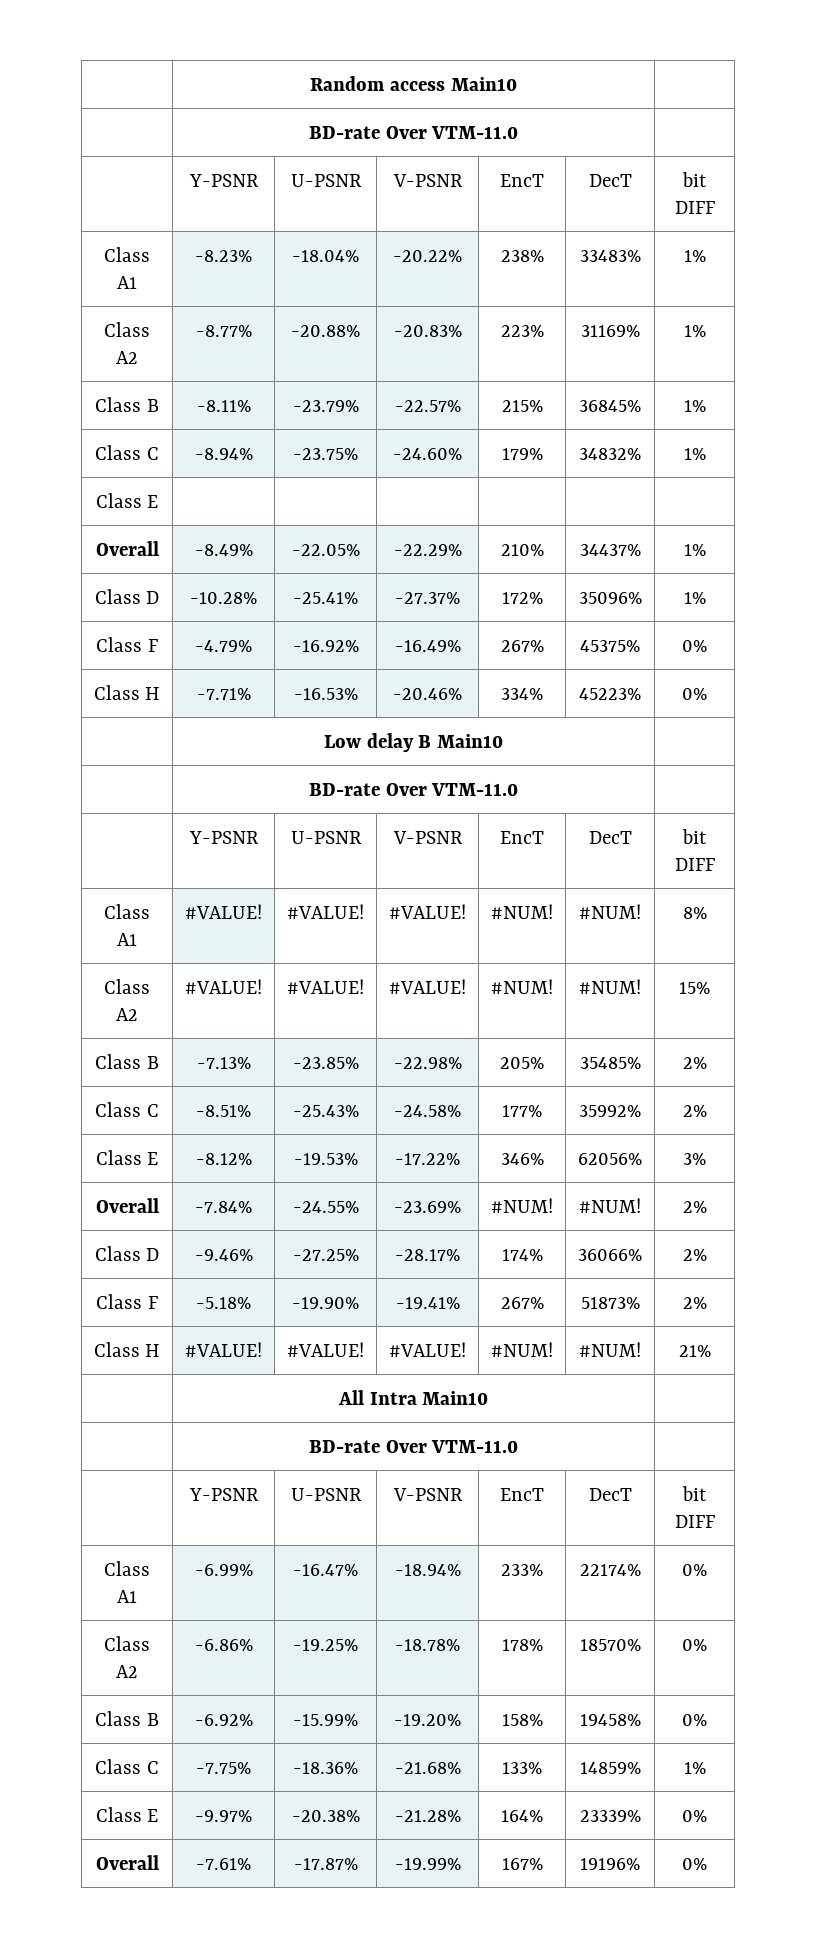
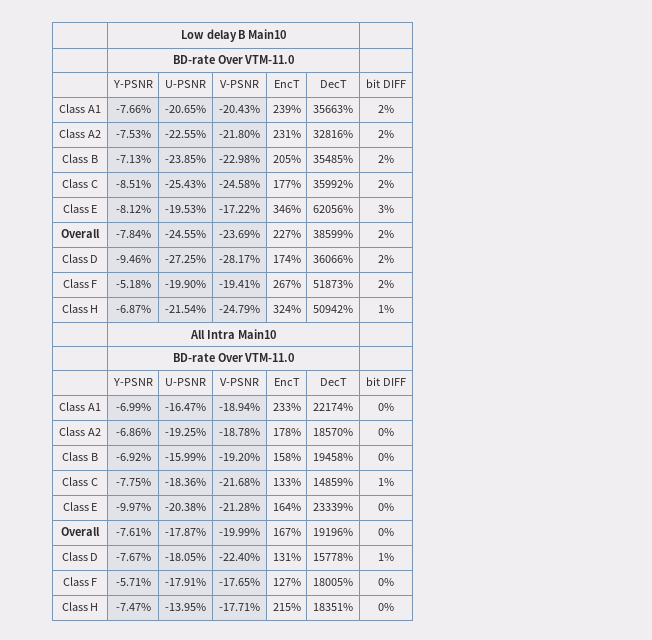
[310,76,517,91] [308,126,519,139] [188,174,259,187] [290,174,362,187] [392,174,463,187] [500,174,544,187] [588,174,632,187] [682,172,707,187] [674,201,715,214] [104,247,150,262] [117,276,137,289] [195,250,252,262] [292,250,359,262] [393,250,462,262] [500,250,544,262] [579,250,641,262] [683,250,706,262] [104,322,150,337] [116,351,138,364] [195,325,252,337] [291,325,360,337] [393,325,462,337] [500,325,544,337] [580,325,640,337] [683,325,706,337] [95,397,159,412] [196,400,251,412] [292,400,359,412] [394,400,461,412] [501,400,543,412] [579,400,641,412] [683,400,706,412] [95,445,159,460] [194,448,253,460] [293,448,358,460] [393,448,462,460] [501,448,543,460] [579,448,641,460] [683,448,706,460] [95,493,159,508] [95,541,159,556] [194,544,253,556] [291,544,360,556] [393,544,462,556] [500,544,544,556] [579,544,641,556] [683,544,706,556] [94,589,160,604] [190,592,257,604] [293,592,358,604] [395,592,460,604] [501,592,543,604] [578,592,642,604] [683,592,706,604] [96,637,158,652] [195,640,252,652] [292,640,359,652] [394,640,461,652] [500,640,544,652] [580,640,640,652] [682,640,707,652] [93,685,161,700] [196,688,251,700] [293,688,358,700] [393,688,462,700] [501,688,543,700] [579,688,641,700] [682,688,707,700] | Random access Main10 | // | BD-rate Over VTM-11.0 | // | Y-PSNR | U-PSNR | V-PSNR | EncT | DecT | bit DIFF // Class A1 | -8.23% | -18.04% | -20.22% | 238% | 33483% | 1% // Class A2 | -8.77% | -20.88% | -20.83% | 223% | 31169% | 1% // Class B | -8.11% | -23.79% | -22.57% | 215% | 36845% | 1% // Class C | -8.94% | -23.75% | -24.60% | 179% | 34832% | 1% // Class E | | | | | | // Overall | -8.49% | -22.05% | -22.29% | 210% | 34437% | 1% // Class D | -10.28% | -25.41% | -27.37% | 172% | 35096% | 1% // Class F | -4.79% | -16.92% | -16.49% | 267% | 45375% | 0% // Class H | -7.71% | -16.53% | -20.46% | 334% | 45223% | 0% // -> (180, 34) none
[185,904,262,919] [287,904,364,919] [389,904,466,919] [491,904,553,919] [579,904,641,919] [682,907,707,919] [104,979,150,994] [116,1008,138,1021] [185,979,262,994] [287,979,364,994] [389,979,466,994] [491,979,553,994] [579,979,641,994] [679,982,710,994] #VALUE! | #VALUE! | #VALUE! | #NUM! | #NUM! | 8% // Class A2 | #VALUE! | #VALUE! | #VALUE! | #NUM! | #NUM! | 15% -> [115,105,151,113] [165,105,206,113] [219,105,260,113] [272,105,301,113] [313,105,353,113] [378,105,394,113] [59,129,101,138] [115,130,151,138] [165,130,206,138] [219,130,260,138] [272,130,301,138] [313,130,353,138] [378,130,394,138] -7.66% | -20.65% | -20.43% | 239% | 35663% | 2% // Class A2 | -7.53% | -22.55% | -21.80% | 231% | 32816% | 2%
[491,1198,553,1213] [579,1198,641,1213] #NUM! | #NUM! -> [272,230,301,238] [313,230,353,238] 227% | 38599%
[185,1342,262,1357] [287,1342,364,1357] [389,1342,466,1357] [491,1342,553,1357] [579,1342,641,1357] [678,1345,711,1357] #VALUE! | #VALUE! | #VALUE! | #NUM! | #NUM! | 21% -> [115,305,151,313] [165,305,206,313] [219,305,260,313] [272,305,301,313] [313,305,353,313] [378,305,394,313] -6.87% | -21.54% | -24.79% | 324% | 50942% | 1%
(707, 1864) none -> [61,552,99,561] [115,553,151,561] [165,553,206,561] [219,553,260,561] [272,553,301,561] [313,553,353,561] [378,553,394,561] [62,577,98,586] [115,578,151,586] [165,578,206,586] [219,578,260,586] [272,578,301,586] [313,578,353,586] [378,578,394,586] [61,602,99,611] [115,603,151,611] [165,603,206,611] [219,603,260,611] [272,603,301,611] [313,603,353,611] [378,603,394,611] // Class D | -7.67% | -18.05% | -22.40% | 131% | 15778% | 1% // Class F | -5.71% | -17.91% | -17.65% | 127% | 18005% | 0% // Class H | -7.47% | -13.95% | -17.71% | 215% | 18351% | 0%

